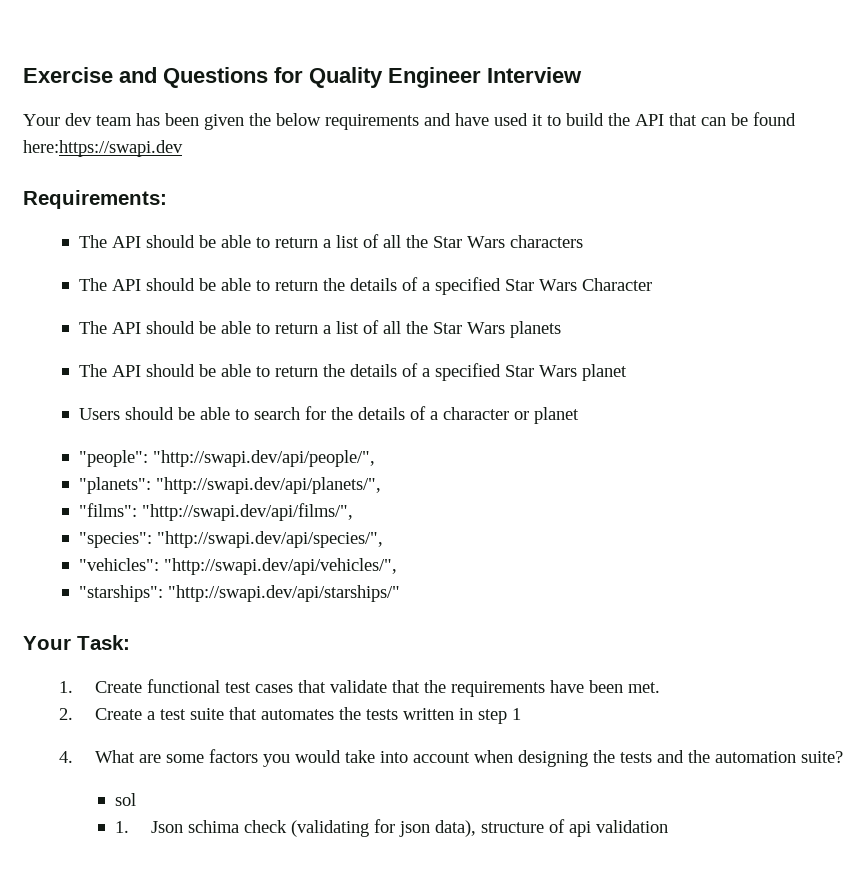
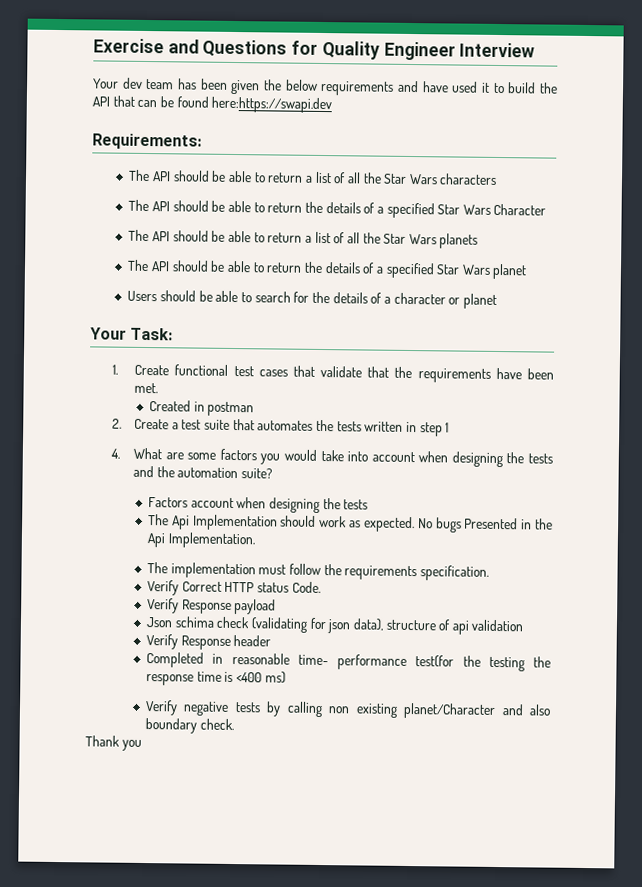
[79,450,376,467] [79,477,382,494] [79,503,354,521] [79,531,384,548] [79,558,398,575] [79,585,401,602] // "people": "http://swapi.dev/api/people/", // "planets": "http://swapi.dev/api/planets/", // "films": "http://swapi.dev/api/films/", // "species": "http://swapi.dev/api/species/", // "vehicles": "http://swapi.dev/api/vehicles/", // "starships": "http://swapi.dev/api/starships/" -> (497, 301) none
(660, 687) none -> [149,400,255,417] // Created in postman
[114,793,136,806] [114,821,129,833] sol // 1. -> [148,497,369,513] [148,514,553,533] [147,532,255,549] [147,562,489,581] [147,580,321,596] [147,598,277,615] Factors account when designing the tests // The Api Implementation should work as expected. No bugs Presented in the Api Implementation. // The implementation must follow the requirements specification. // Verify Correct HTTP status Code. // Verify Response payload //
(668, 826) none -> [146,634,272,650] [146,652,551,672] [146,671,286,686] [145,700,552,720] [145,718,234,734] [85,735,142,751] // Verify Response header // Completed in reasonable time- performance test(for the testing the response time is <400 ms) // Verify negative tests by calling non existing planet/Character and also boundary check. // Thank you

